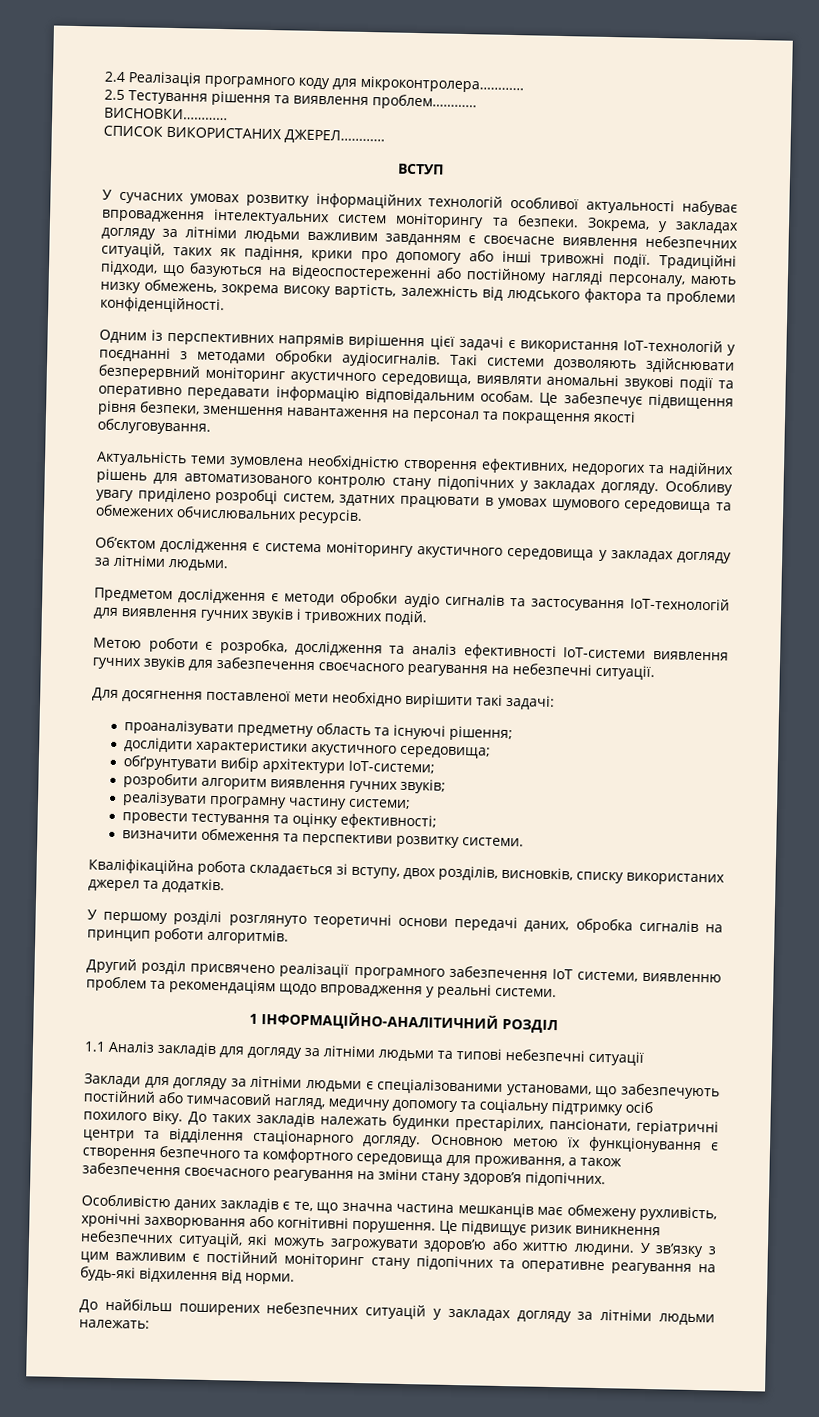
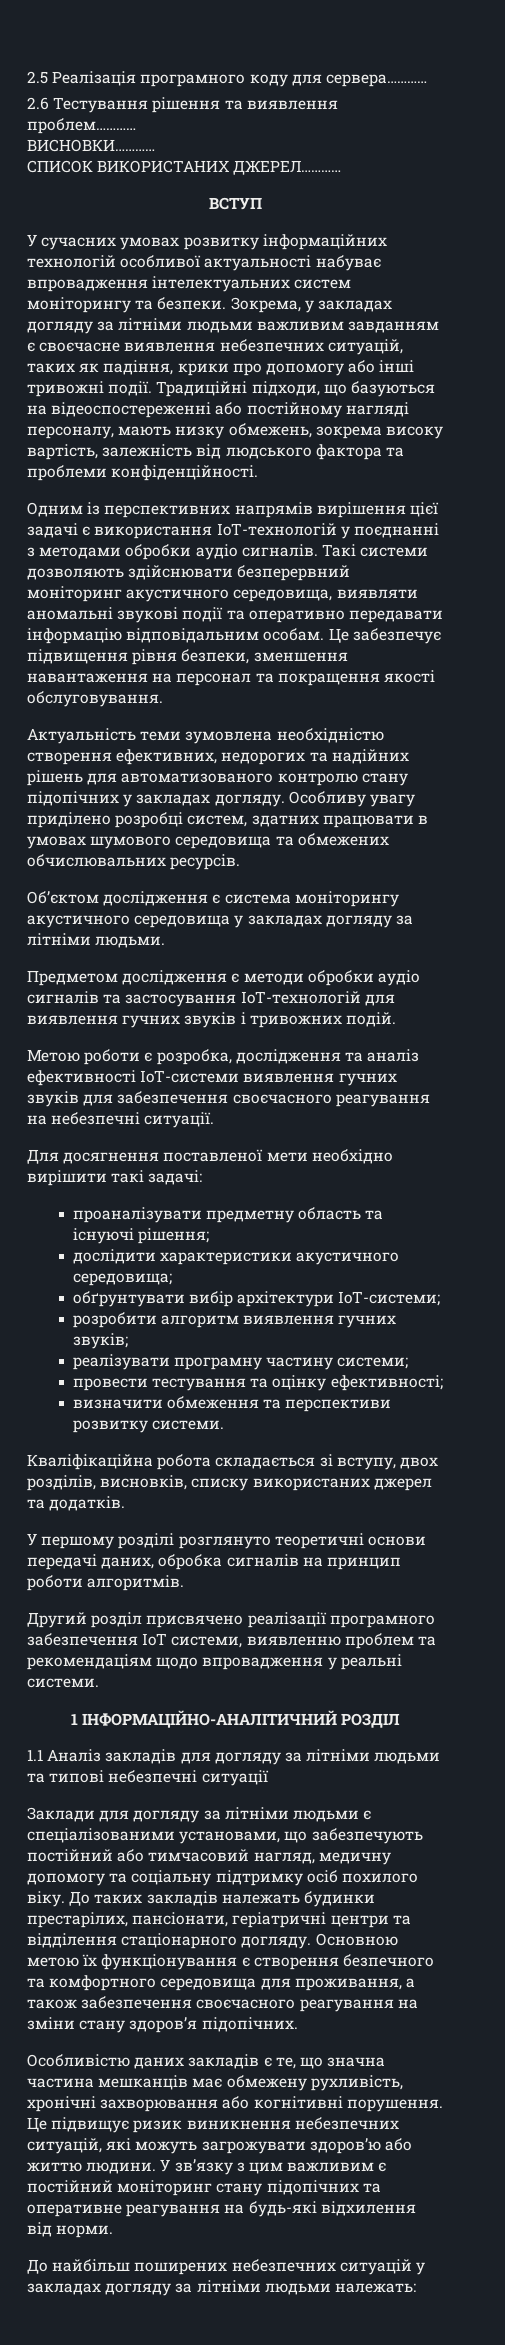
[104,71,126,83] 2.4 -> [27,71,48,84] 2.5
[360,75,524,94] [104,89,125,101] мікроконтролера………… // 2.5 -> [325,74,427,87] [27,97,49,110] сервера………… // 2.6
[342,351,441,368] аудіосигналів. -> [195,544,318,560] аудіо сигналів.

